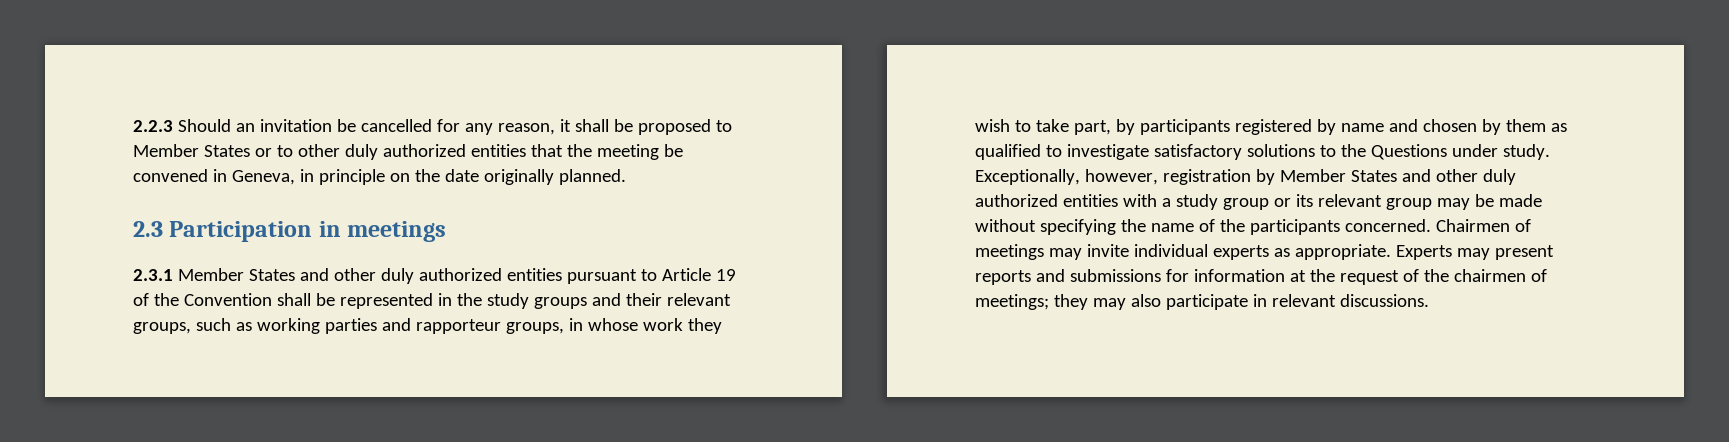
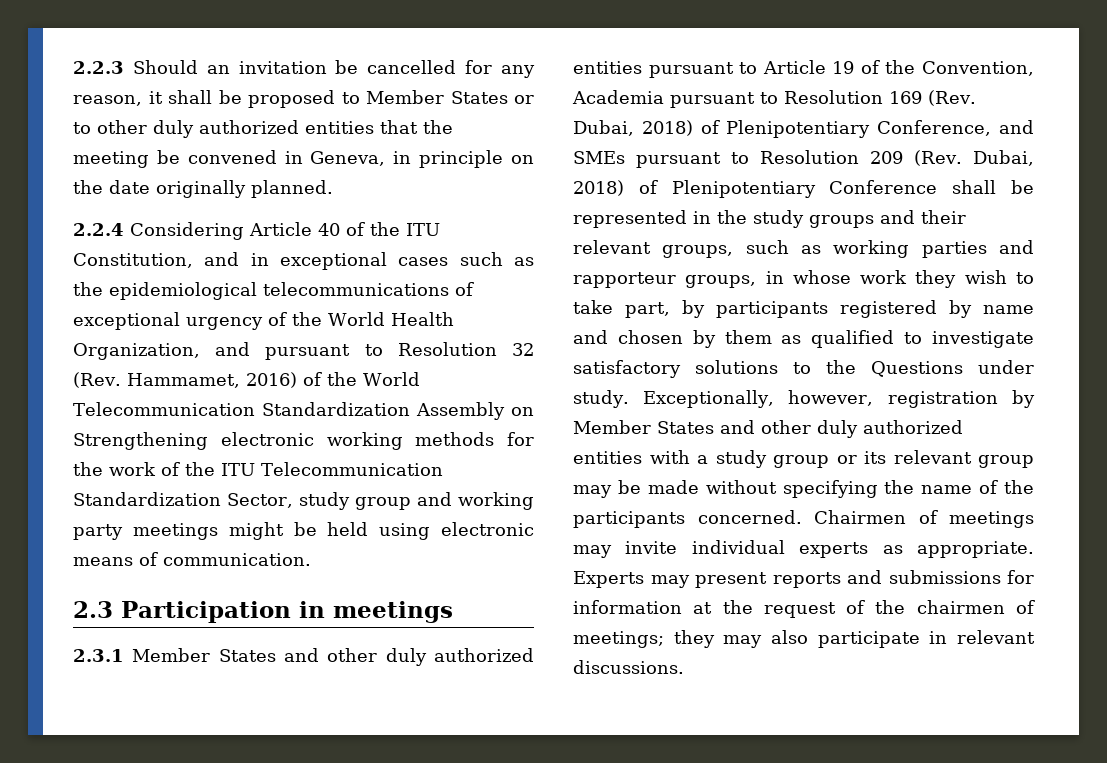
(626, 177) none -> [73,222,440,240] [73,252,534,270] [73,282,474,300] [73,312,454,330] [73,342,534,360] [73,372,420,388] [73,402,534,420] [73,432,534,450] [73,462,443,476] [73,492,534,510] [73,522,534,540] [73,552,311,566] // 2.2.4 Considering Article 40 of the ITU Constitution, and in exceptional cases such as the epidemiological telecommunications of exceptional urgency of the World Health Organization, and pursuant to Resolution 32 (Rev. Hammamet, 2016) of the World Telecommunication Standardization Assembly on Strengthening electronic working methods for the work of the ITU Telecommunication Standardization Sector, study group and working party meetings might be held using electronic means of communication.
[183,293,272,306] Convention -> [922,61,1034,76] [572,90,976,108] [573,120,1034,138] [573,150,1034,168] [573,180,938,198] Convention, Academia pursuant to Resolution 169 (Rev. Dubai, 2018) of Plenipotentiary Conference, and SMEs pursuant to Resolution 209 (Rev. Dubai, 2018) of Plenipotentiary Conference

